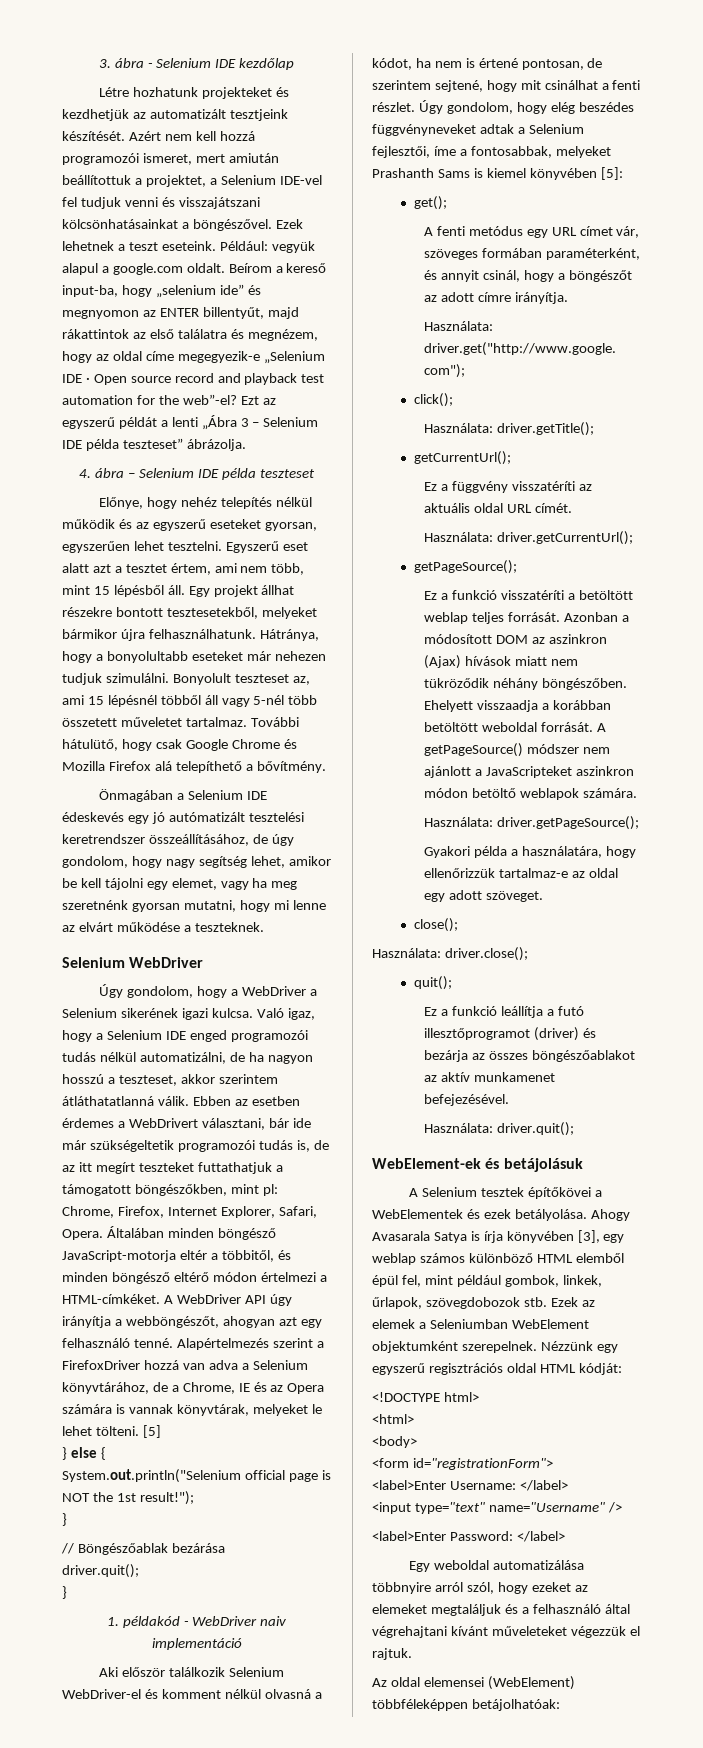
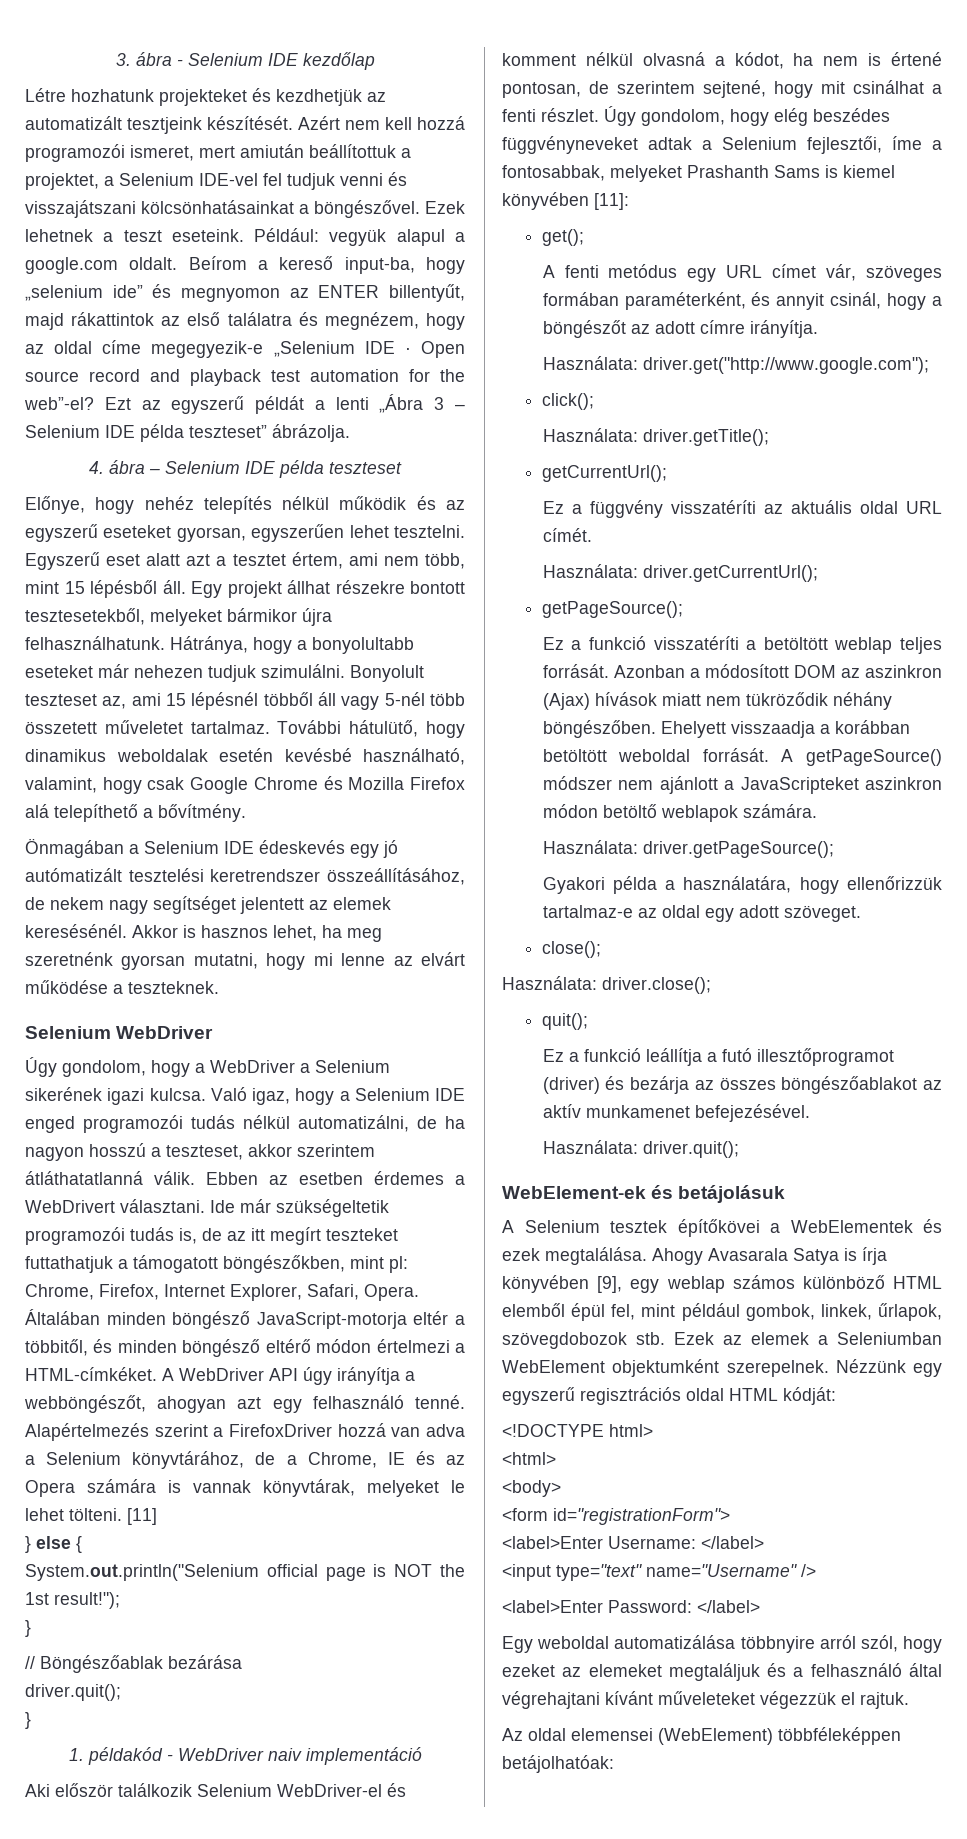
(152, 745) none -> [25,748,465,765] [25,777,142,794] dinamikus weboldalak esetén kevésbé használható, valamint, hogy
[271,834,294,846] [62,856,331,868] [62,878,249,890] úgy gondolom, hogy nagy segítség lehet, amikor be kell tájolni egy elemet, vagy -> [50,896,391,914] [25,924,317,941] nekem nagy segítséget jelentett az elemek keresésénél. Akkor is hasznos lehet,
[201,1118,311,1130] választani, bár ide -> [120,1199,235,1213] választani. Ide
[142,1425,161,1438] [5] -> [127,1508,157,1525] [11]
[600,167,623,180] [5]: -> [594,193,629,210] [11]:
[514,1209,587,1221] betályolása. -> [545,1247,647,1265] megtalálása.
[577,1230,600,1243] [3], -> [597,1276,623,1293] [9],

